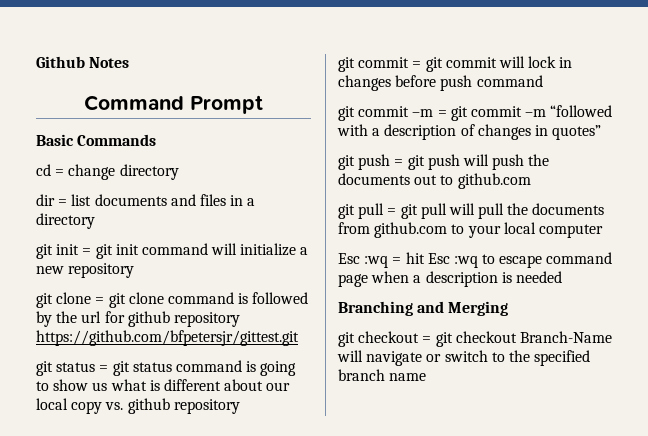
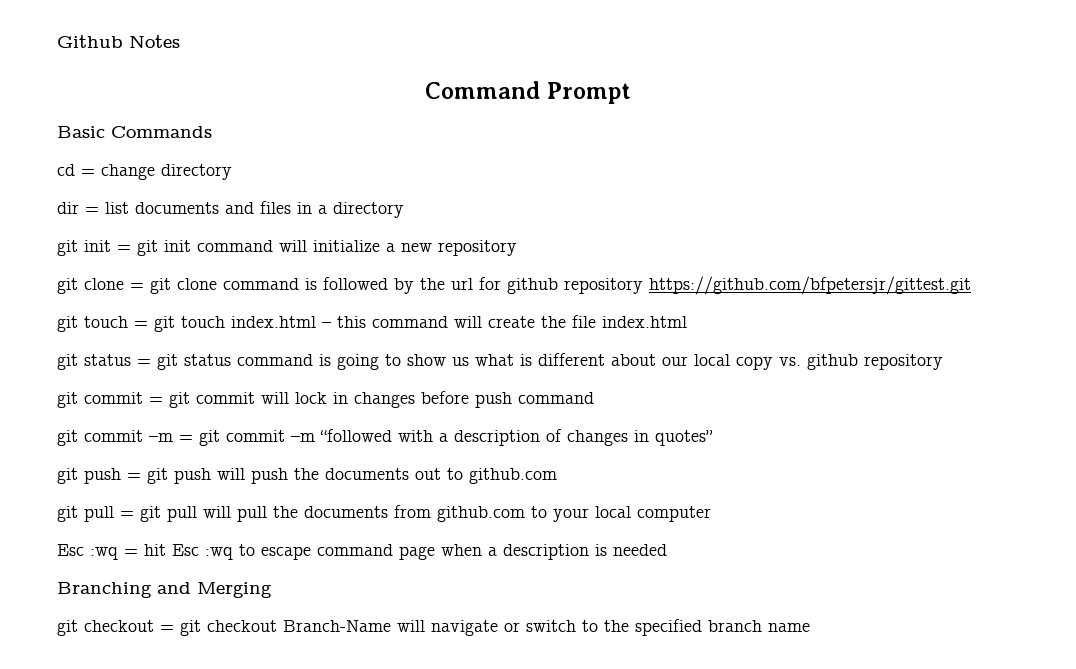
(299, 338) none -> [57,315,687,332] // git touch = git touch index.html – this command will create the file index.html

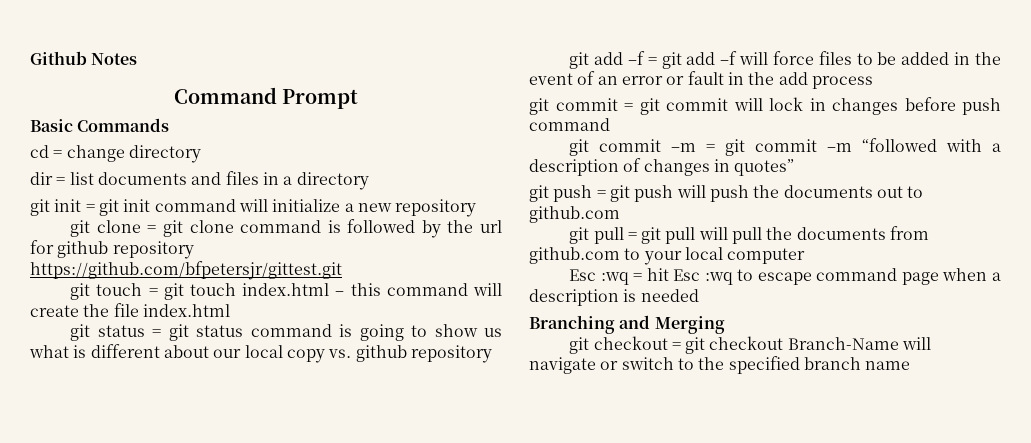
(943, 362) none -> [569,51,1001,69] [529,71,873,89] // git add –f = git add –f will force files to be added in the event of an error or fault in the add process

